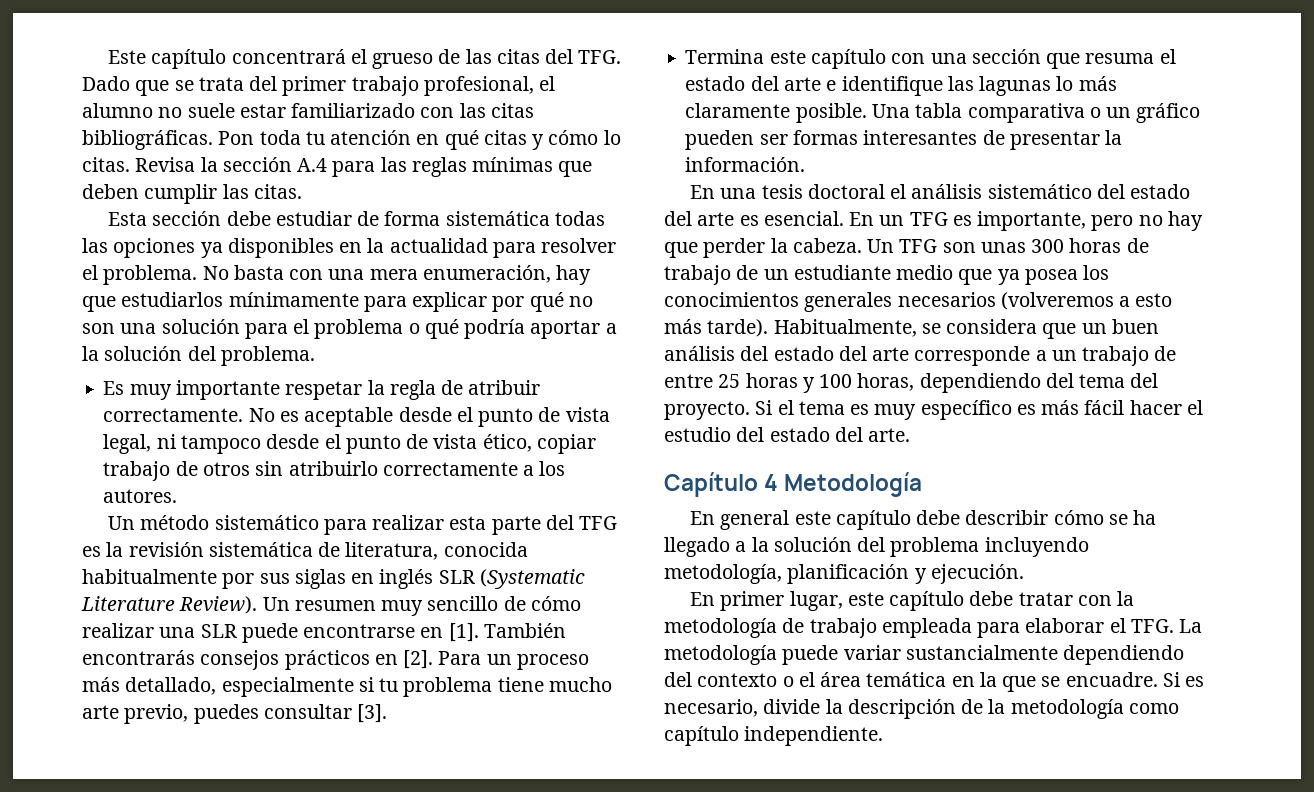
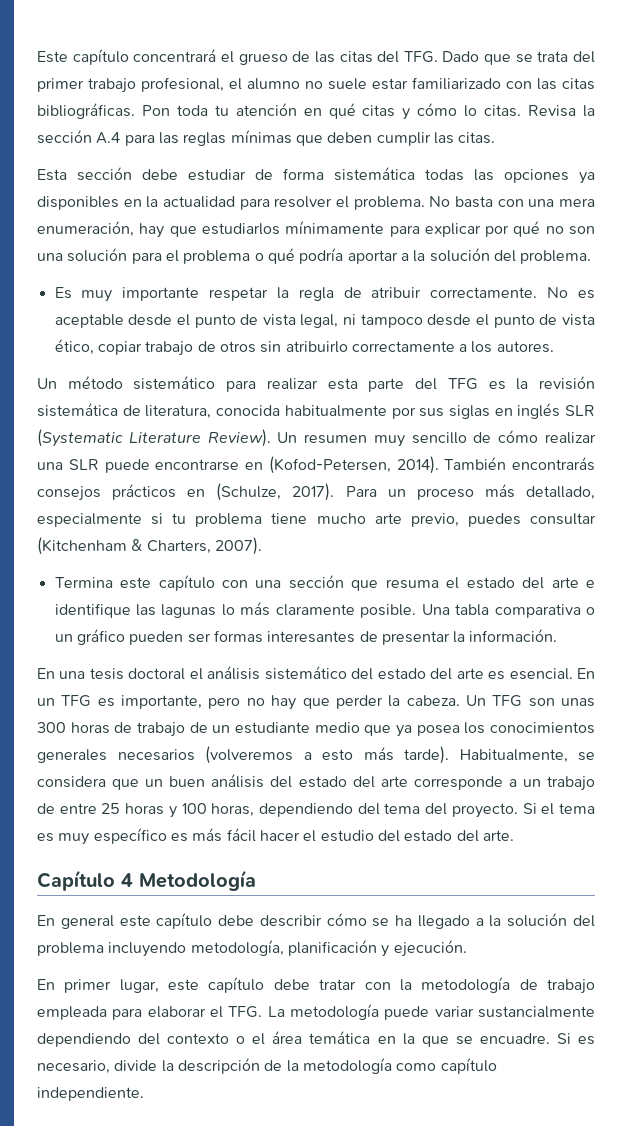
[448,623,479,642] [1]. -> [268,456,439,474] (Kofod-Petersen, 2014).
[403,650,434,669] [2]. -> [216,483,335,501] (Schulze, 2017).
[357,704,388,723] [3]. -> [37,537,262,555] (Kitchenham & Charters, 2007).

